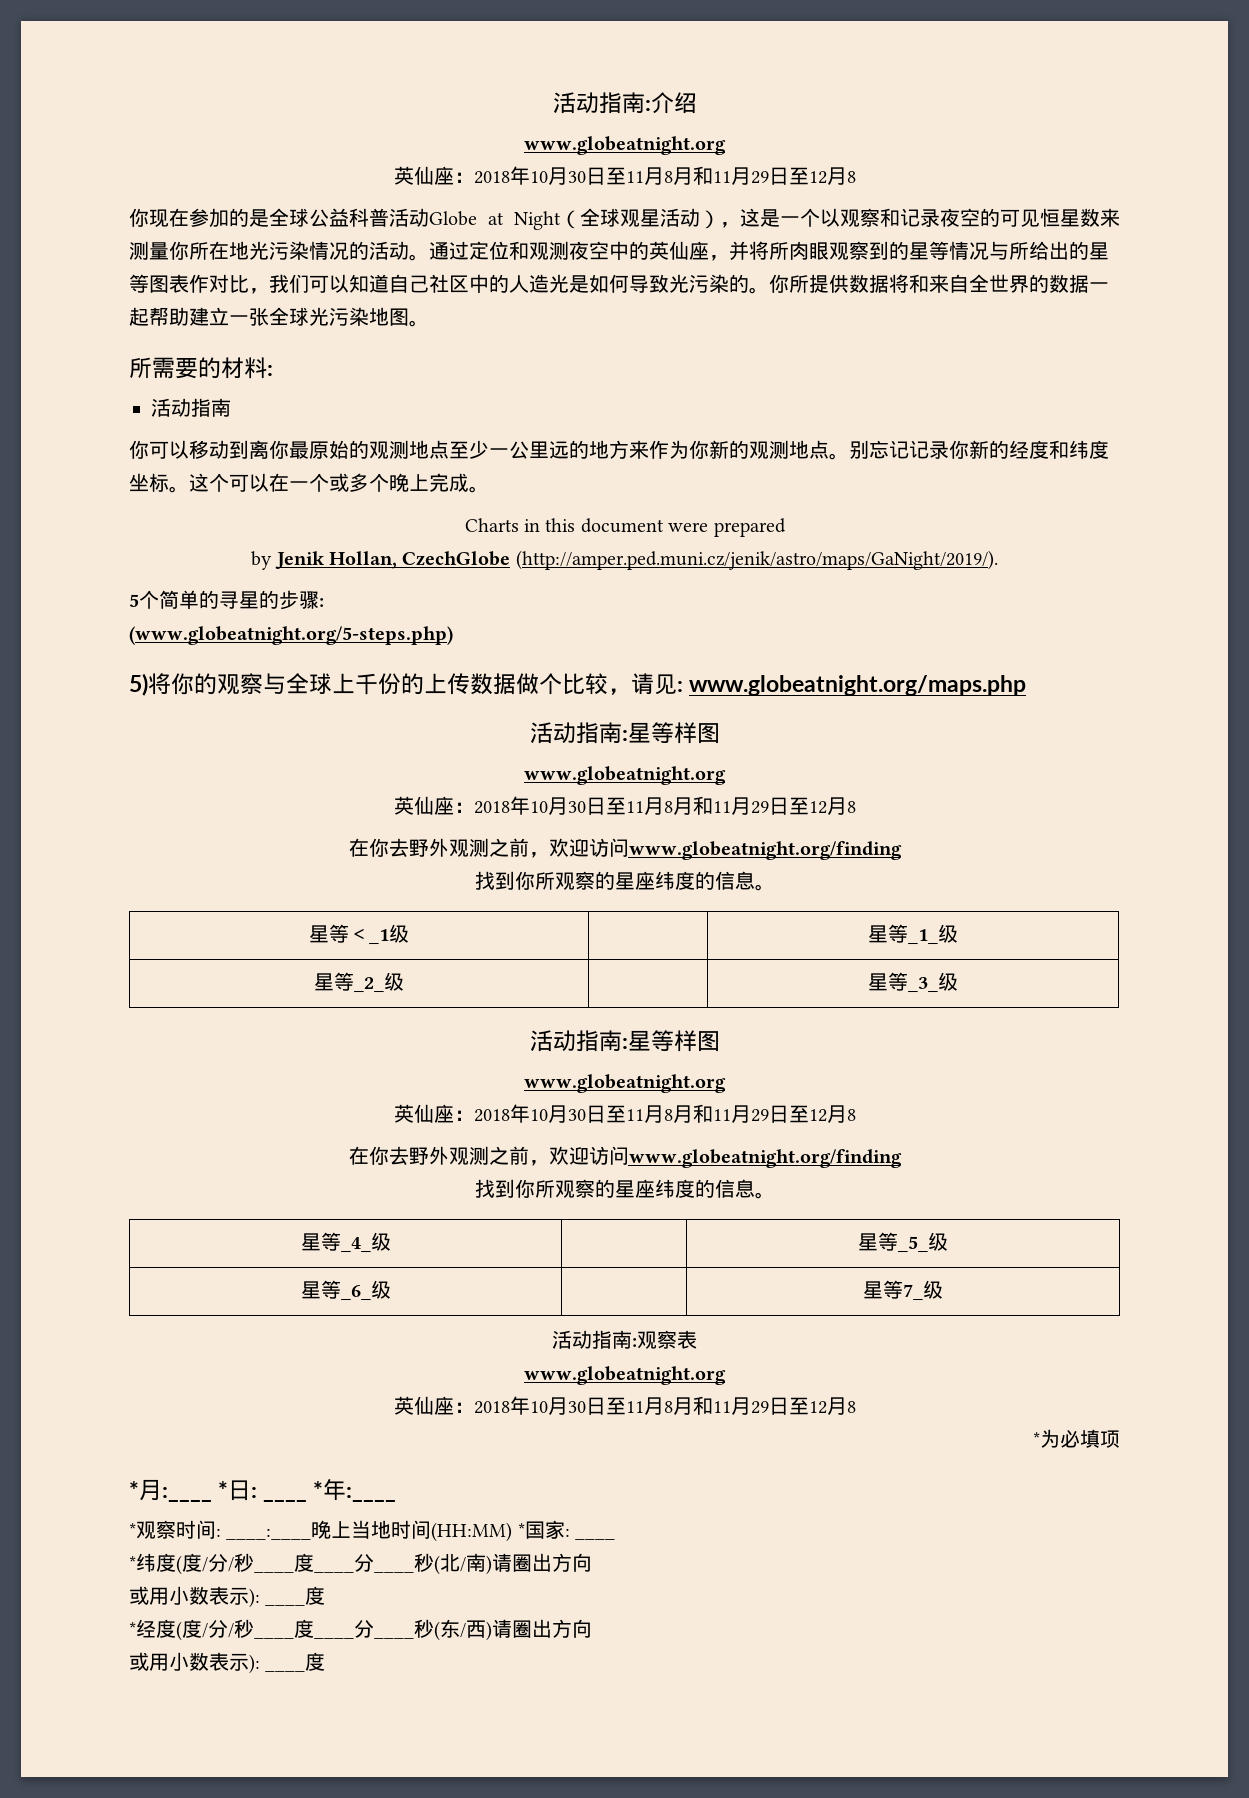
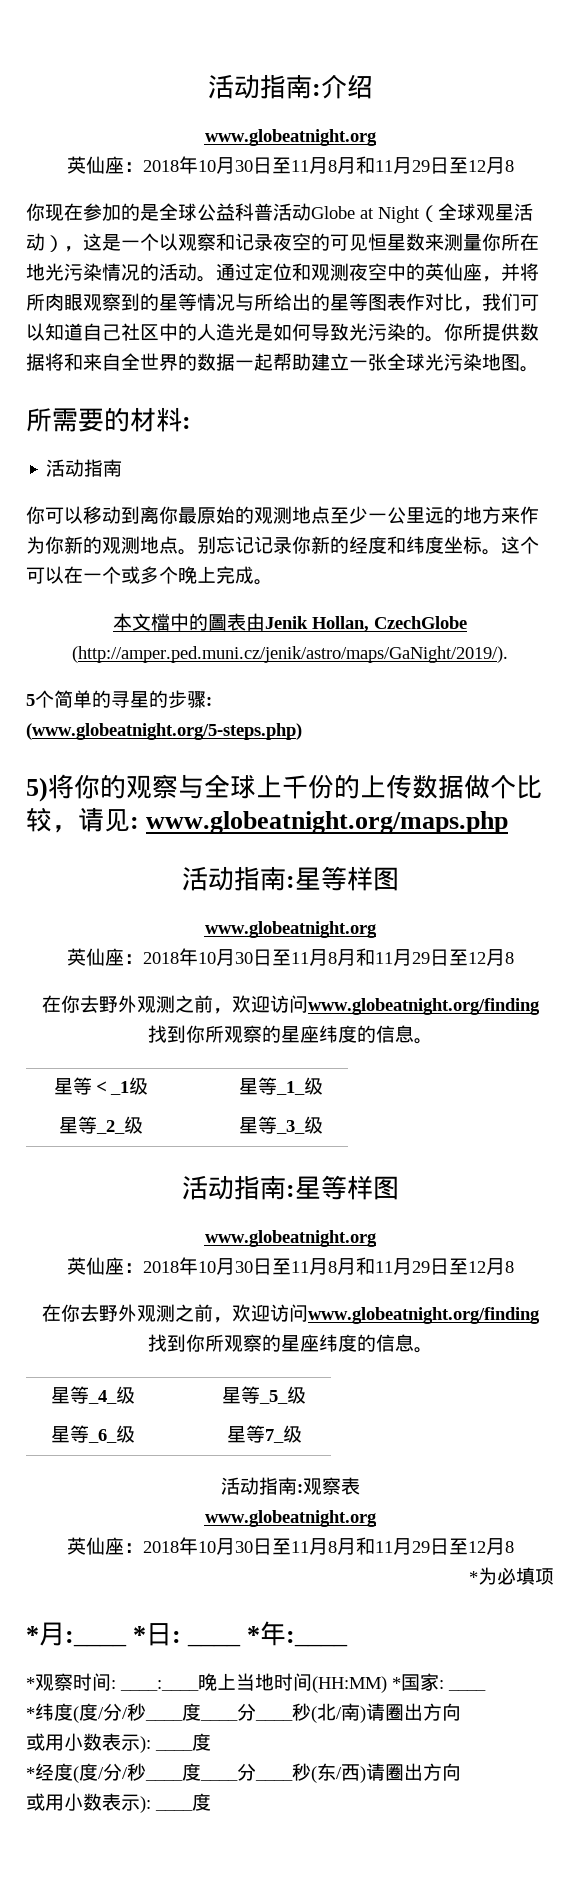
[464,518,786,537] [251,551,273,570] Charts in this document were prepared // by -> [113,613,265,631] 本文檔中的圖表由

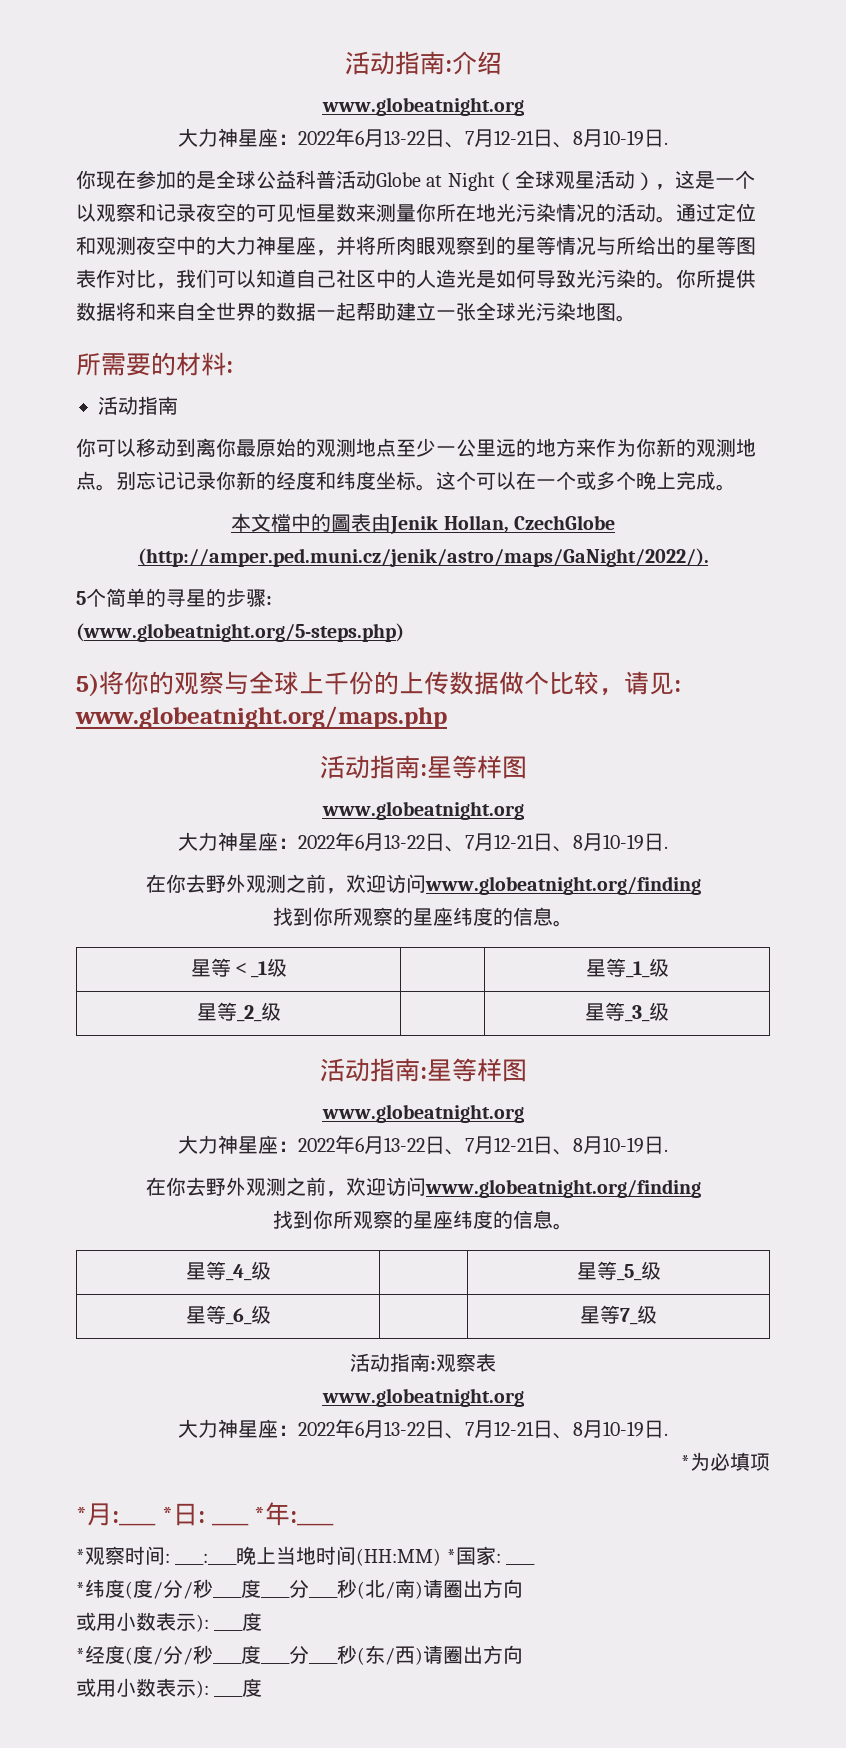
[66,156,514,174] 英仙座：2018年10月30日至11月8月和11月29日至12月8 -> [178,128,668,148] 大力神星座：2022年6月13-22日、7月12-21日、8月10-19日.
[425,263,463,281] 英仙 -> [216,236,296,255] 大力神星
[72,646,508,663] (http://amper.ped.muni.cz/jenik/astro/maps/GaNight/2019/). -> [137,548,709,567] (http://amper.ped.muni.cz/jenik/astro/maps/GaNight/2022/).
[66,948,514,966] 英仙座：2018年10月30日至11月8月和11月29日至12月8 -> [178,832,668,852] 大力神星座：2022年6月13-22日、7月12-21日、8月10-19日.
[66,1257,514,1275] 英仙座：2018年10月30日至11月8月和11月29日至12月8 -> [178,1135,668,1155] 大力神星座：2022年6月13-22日、7月12-21日、8月10-19日.
[66,1537,514,1555] 英仙座：2018年10月30日至11月8月和11月29日至12月8 -> [178,1419,668,1439] 大力神星座：2022年6月13-22日、7月12-21日、8月10-19日.

